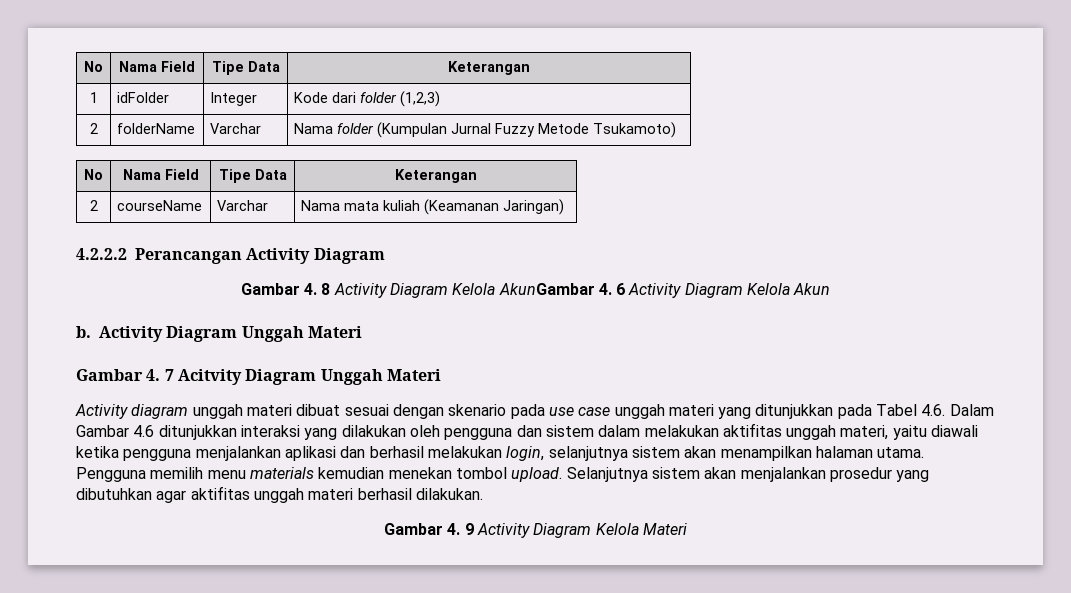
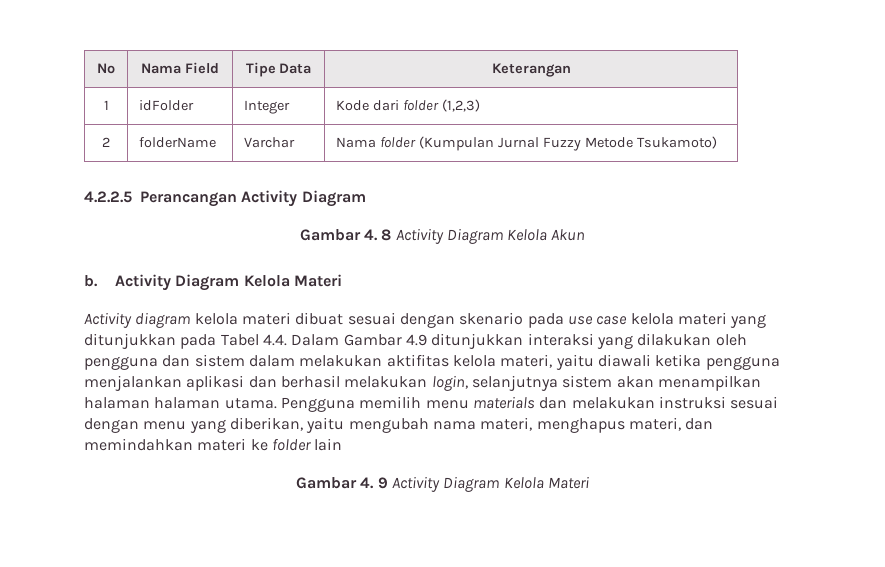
[84,169,103,180] [122,169,199,180] [218,169,287,183] [394,169,477,183] [89,200,98,211] [117,200,203,211] [217,200,269,211] [301,199,565,215] [76,248,127,260] // No | Nama Field | Tipe Data | Keterangan // 2 | courseName | Varchar | Nama mata kuliah (Keamanan Jaringan) // 4.2.2.2 -> [84,191,132,203] // 4.2.2.5
[498,283,831,298] [76,326,362,342] [76,369,383,385] AkunGambar 4. 6 Activity Diagram Kelola Akun // b. Activity Diagram Unggah Materi // Gambar 4. 7 Acitvity Diagram Unggah -> [551,229,586,241] [84,274,290,291] Akun // b. Activity Diagram Kelola
[192,404,243,419] unggah -> [194,313,238,325] kelola
[614,404,665,419] unggah -> [630,313,674,325] kelola
[921,404,946,416] 4.6. -> [262,334,287,346] 4.4.
[133,425,155,437] 4.6 -> [405,334,427,346] 4.9
[786,425,837,440] unggah -> [452,355,496,367] kelola
(873, 452) none -> [154,397,221,409] halaman
[318,467,930,482] [76,486,483,503] kemudian menekan tombol upload. Selanjutnya sistem akan menjalankan prosedur yang dibutuhkan agar aktifitas unggah materi berhasil dilakukan. -> [539,396,779,409] [84,417,714,433] [84,438,343,451] dan melakukan instruksi sesuai dengan menu yang diberikan, yaitu mengubah nama materi, menghapus materi, dan memindahkan materi ke folder lain

